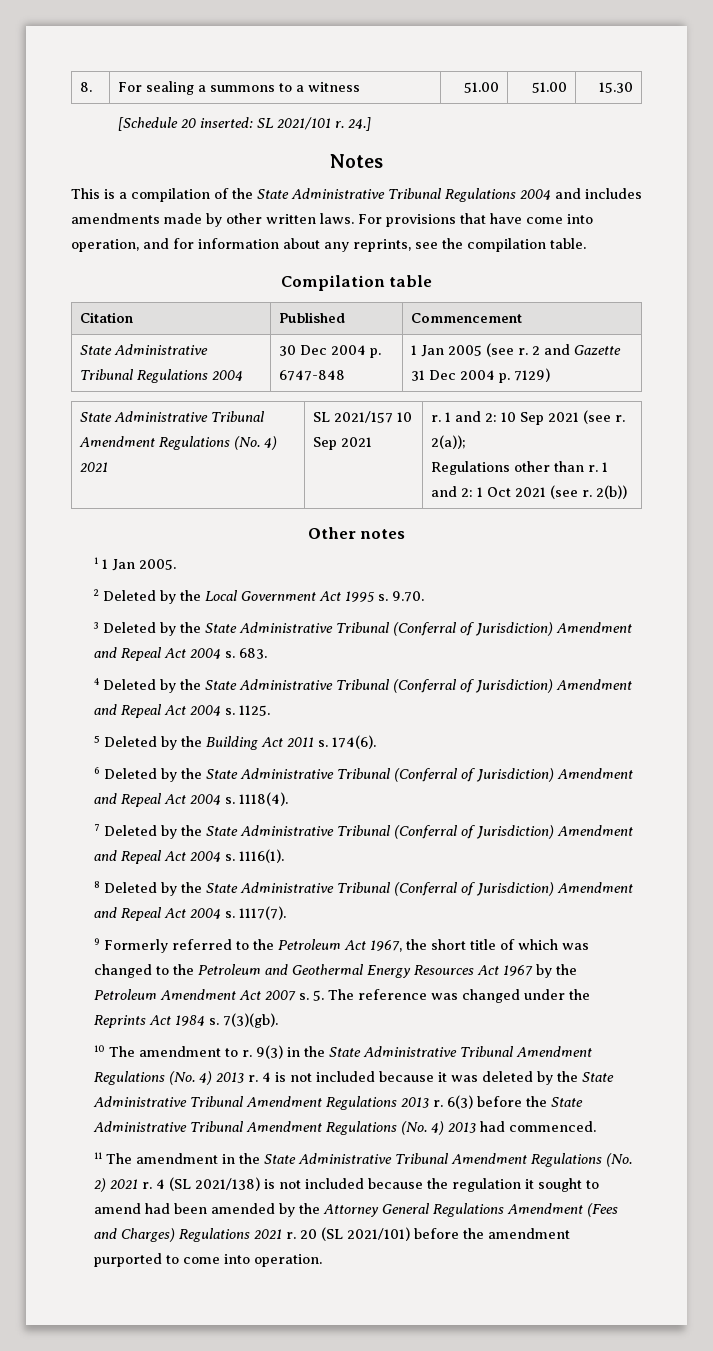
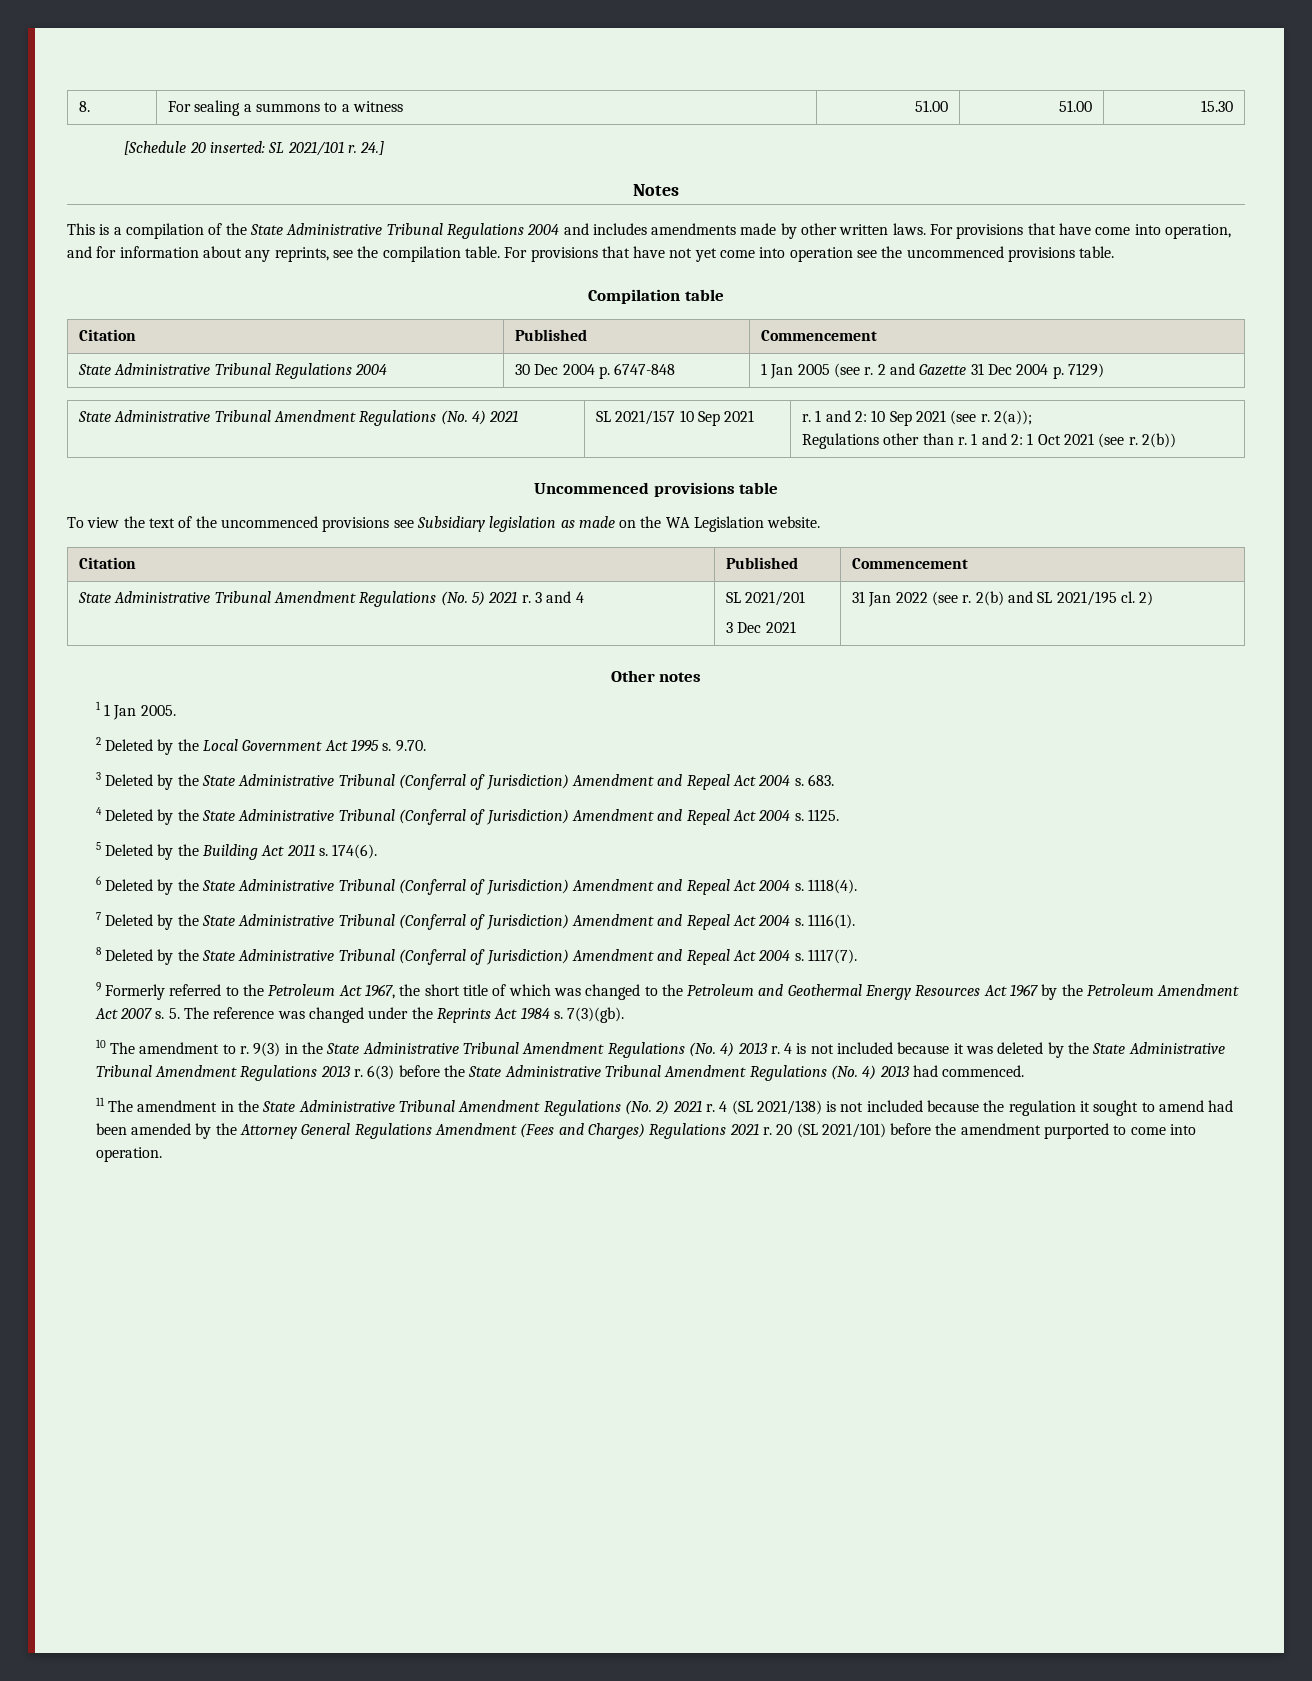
(586, 243) none -> [504,246,1115,262] For provisions that have not yet come into operation see the uncommenced provisions table.
(628, 492) none -> [533,482,779,497] [67,516,821,532] [79,557,137,569] [726,557,799,569] [852,558,969,569] [78,591,584,607] [726,591,806,606] [726,621,796,633] [852,591,1154,607] // Uncommenced provisions table // To view the text of the uncommenced provisions see Subsidiary legislation as made on the WA Legislation website. // Citation | Published | Commencement // State Administrative Tribunal Amendment Regulations (No. 5) 2021 r. 3 and 4 | SL 2021/201 // 3 Dec 2021 | 31 Jan 2022 (see r. 2(b) and SL 2021/195 cl. 2)

